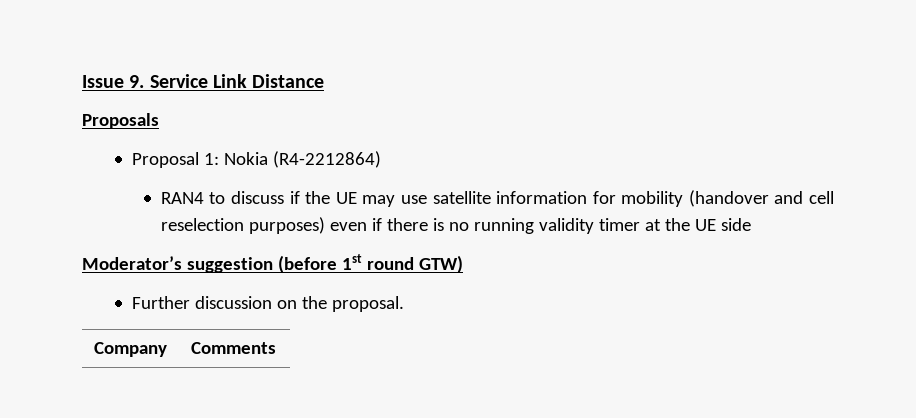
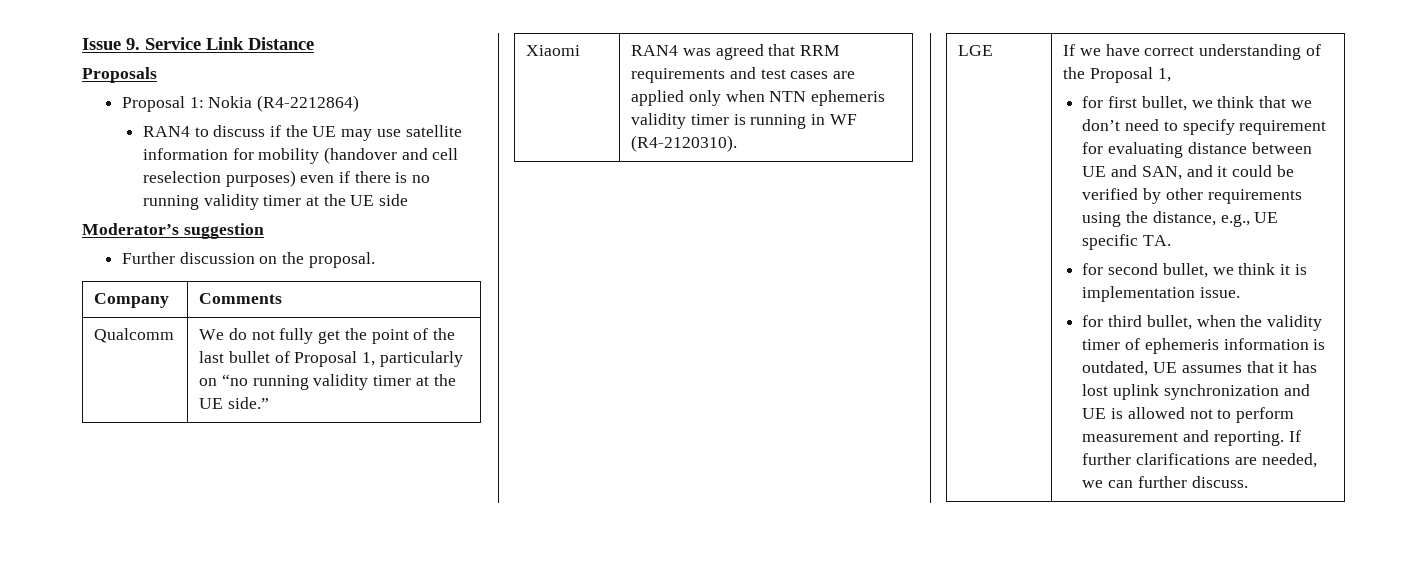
[277,254,463,273] (before 1st round GTW) -> (264, 231) none
(276, 348) none -> [94,328,175,343] [199,328,455,344] [199,351,463,367] [199,374,456,390] [199,397,269,409] [526,45,581,56] [631,44,841,60] [631,67,856,83] [631,90,886,106] [631,113,857,129] [631,135,738,152] [958,45,994,56] [1063,44,1321,60] [1063,67,1171,83] [1082,96,1312,111] [1082,119,1327,135] [1082,142,1312,158] [1082,165,1294,180] [1082,188,1302,204] [1082,211,1279,227] [1082,234,1172,250] [1082,263,1307,278] [1082,286,1241,302] [1082,315,1323,331] [1082,338,1326,354] [1082,361,1318,376] [1082,384,1310,400] [1082,407,1295,423] [1082,430,1301,446] [1082,453,1317,468] [1082,476,1248,488] // Qualcomm | We do not fully get the point of the last bullet of Proposal 1, particularly on “no running validity timer at the UE side.” // Xiaomi | RAN4 was agreed that RRM requirements and test cases are applied only when NTN ephemeris validity timer is running in WF (R4-2120310). // LGE | If we have correct understanding of the Proposal 1, // for first bullet, we think that we don’t need to specify requirement for evaluating distance between UE and SAN, and it could be verified by other requirements using the distance, e.g., UE specific TA. // for second bullet, we think it is implementation issue. // for third bullet, when the validity timer of ephemeris information is outdated, UE assumes that it has lost uplink synchronization and UE is allowed not to perform measurement and reporting. If further clarifications are needed, we can further discuss.

